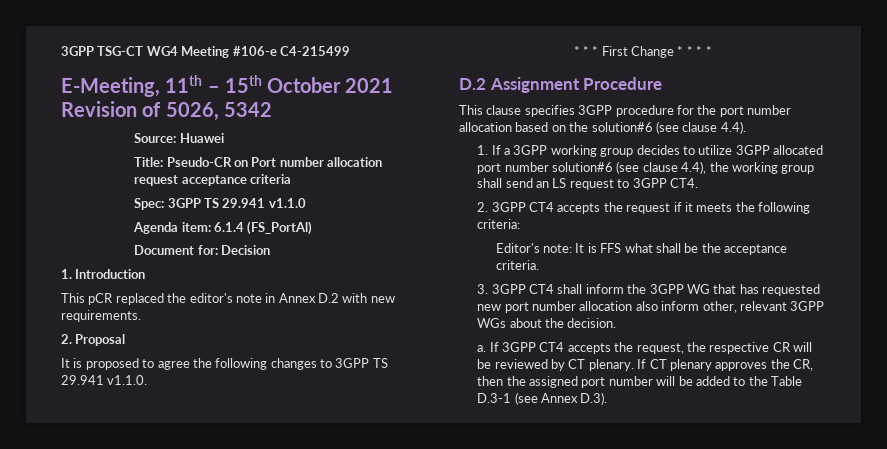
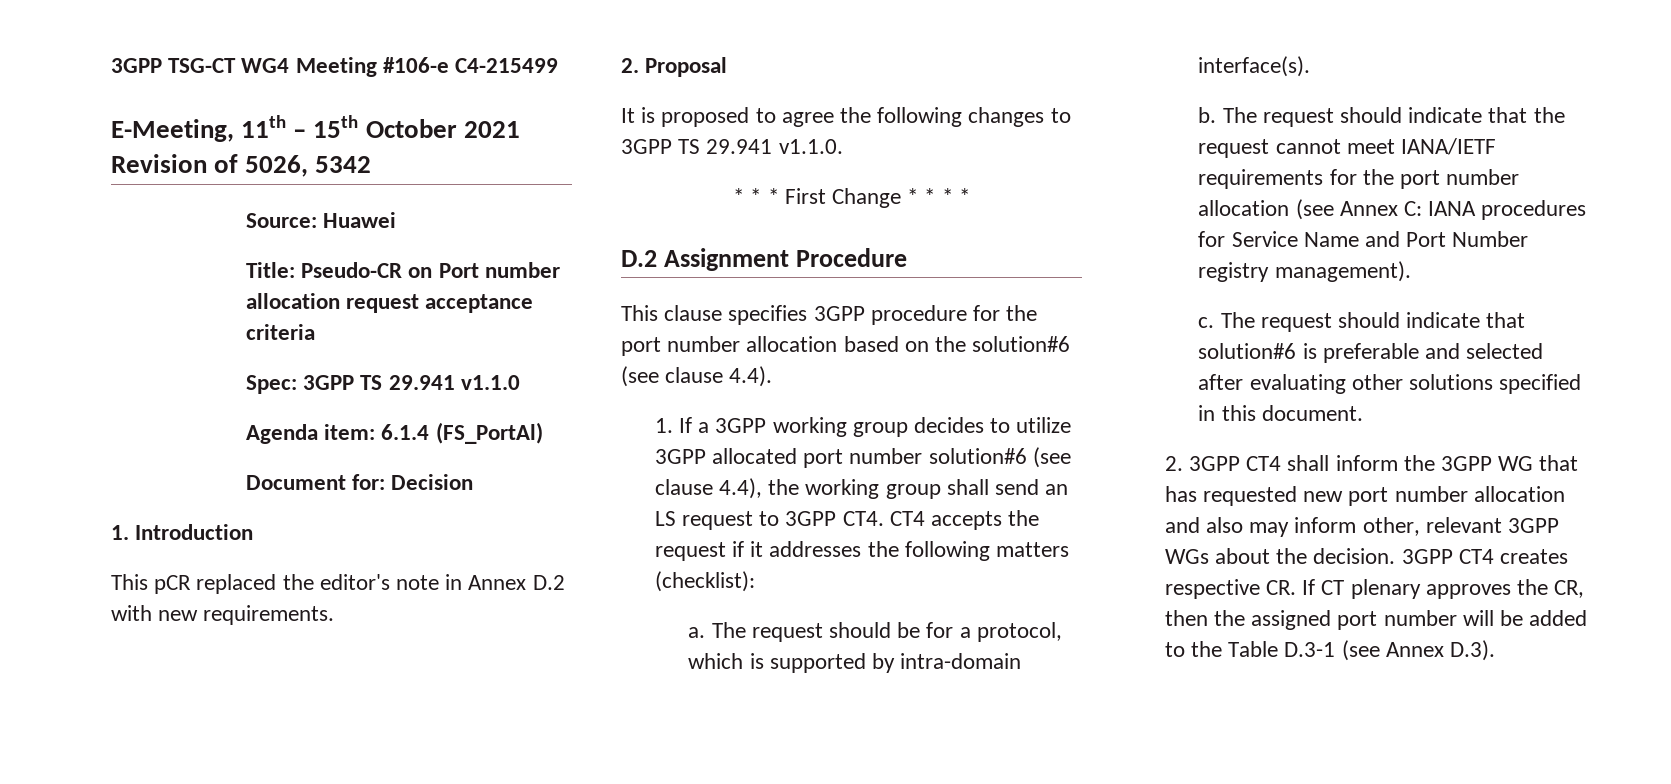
[477,202,526,212] // 2. 3GPP -> (884, 518) none
[696,202,811,214] [477,219,521,229] [495,243,788,255] [495,260,539,270] [477,284,489,294] meets the following criteria: // Editor's note: It is FFS what shall be the acceptance criteria. // 3. -> [769,541,1069,561] [654,571,755,592] [688,622,1062,642] [688,653,1022,673] [1198,56,1311,77] [1198,107,1565,127] [1198,138,1497,158] [1198,169,1520,189] [1198,199,1587,220] [1198,231,1529,247] [1198,261,1411,282] [1198,312,1526,332] [1198,343,1544,363] [1198,374,1582,394] [1198,405,1363,421] [1164,456,1183,471] addresses the following matters (checklist): // a. The request should be for a protocol, which is supported by intra-domain interface(s). // b. The request should indicate that the request cannot meet IANA/IETF requirements for the port number allocation (see Annex C: IANA procedures for Service Name and Port Number registry management). // c. The request should indicate that solution#6 is preferable and selected after evaluating other solutions specified in this document. // 2.
[635,301,658,311] also -> [1164,517,1290,537] and also may
[477,342,813,354] [477,359,634,371] // a. If 3GPP CT4 accepts the request, the respective CR will be reviewed by CT plenary. -> [1401,549,1568,564] [1164,579,1296,599] 3GPP CT4 creates respective CR.

